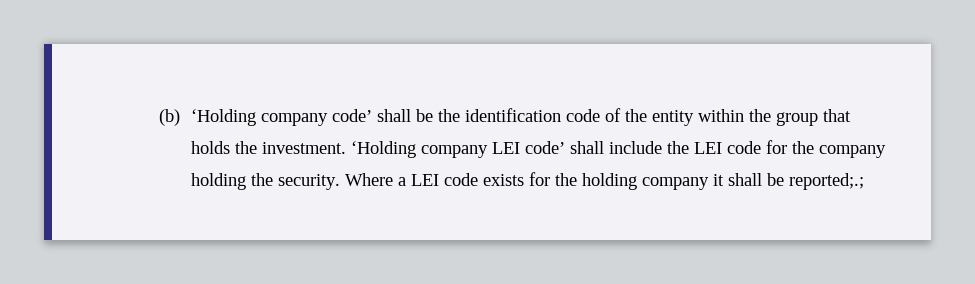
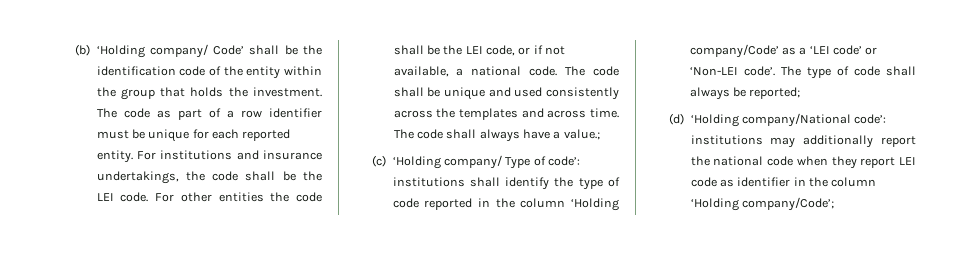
[260,109,372,126] company code’ -> [149,44,245,58] company/ Code’
[350,140,886,158] [190,172,864,190] ‘Holding company LEI code’ shall include the LEI code for the company holding the security. Where a LEI code exists for the holding company it shall be reported;.; -> [96,108,323,120] [96,129,291,142] [96,150,322,163] [96,171,322,184] [96,192,322,202] [393,45,566,56] [393,66,619,77] [393,87,619,100] [393,108,619,120] [393,129,600,142] [372,155,581,169] [392,177,620,190] [392,198,619,211] [689,44,878,58] [689,66,916,79] [689,87,801,100] [669,113,887,127] [690,135,916,148] [690,156,916,169] [690,177,877,187] [690,197,834,211] The code as part of a row identifier must be unique for each reported entity. For institutions and insurance undertakings, the code shall be the LEI code. For other entities the code shall be the LEI code, or if not available, a national code. The code shall be unique and used consistently across the templates and across time. The code shall always have a value.; // (c) ‘Holding company/ Type of code’: institutions shall identify the type of code reported in the column ‘Holding company/Code’ as a ‘LEI code’ or ‘Non-LEI code’. The type of code shall always be reported; // (d) ‘Holding company/National code’: institutions may additionally report the national code when they report LEI code as identifier in the column ‘Holding company/Code’;

